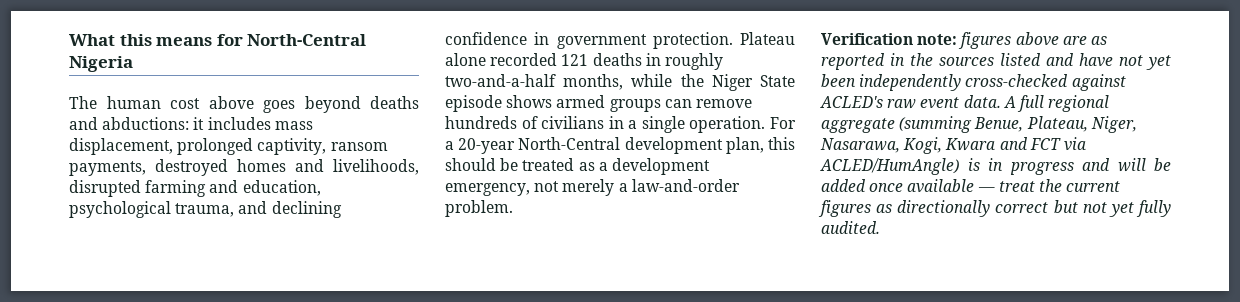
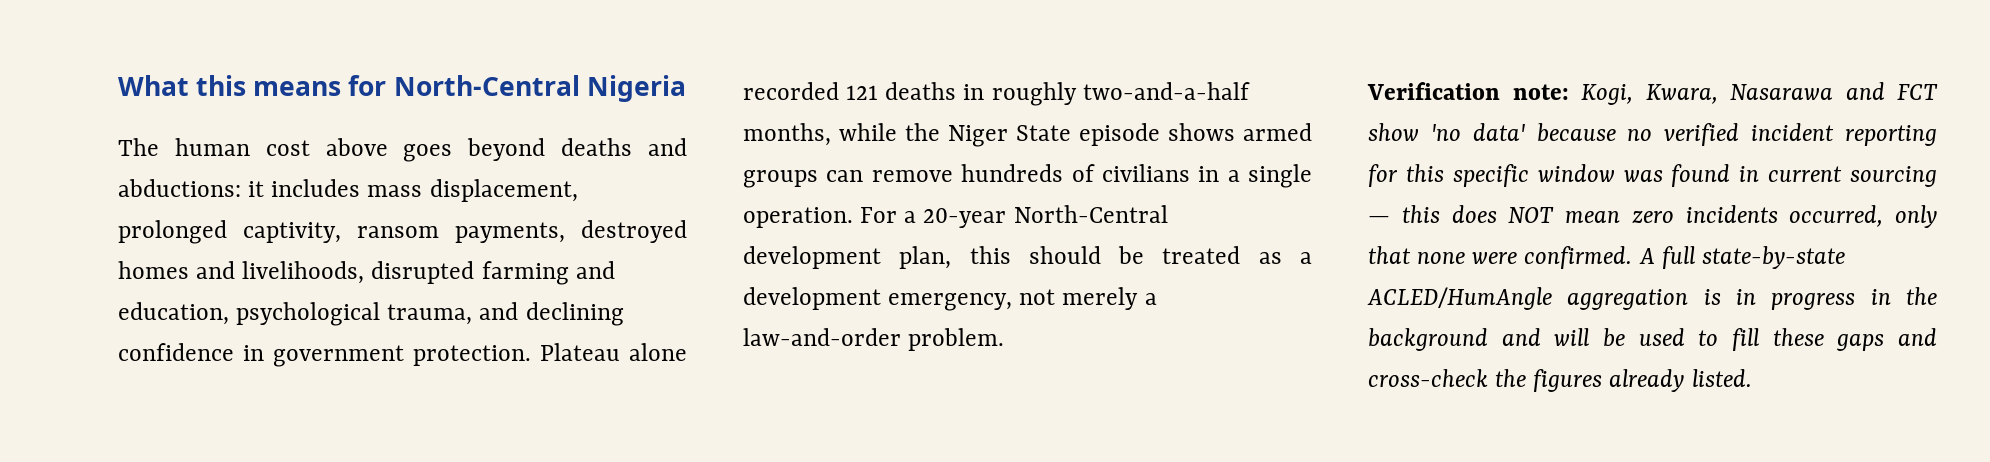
[958,32,1107,49] [821,53,1171,70] [821,74,1126,91] [820,95,1110,112] [821,116,1137,133] [820,137,1086,154] [820,158,1171,175] [821,179,1121,193] [818,200,1171,217] [821,221,880,234] figures above are as reported in the sources listed and have not yet been independently cross-checked against ACLED's raw event data. A full regional aggregate (summing Benue, Plateau, Niger, Nasarawa, Kogi, Kwara and FCT via ACLED/HumAngle) is in progress and will be added once available — treat the current figures as directionally correct but not yet fully audited. -> [1581,82,1938,105] [1368,123,1937,146] [1368,164,1937,187] [1368,205,1937,228] [1368,246,1845,269] [1367,287,1937,310] [1368,328,1937,351] [1368,369,1752,392] Kogi, Kwara, Nasarawa and FCT show 'no data' because no verified incident reporting for this specific window was found in current sourcing — this does NOT mean zero incidents occurred, only that none were confirmed. A full state-by-state ACLED/HumAngle aggregation is in progress in the background and will be used to fill these gaps and cross-check the figures already listed.

